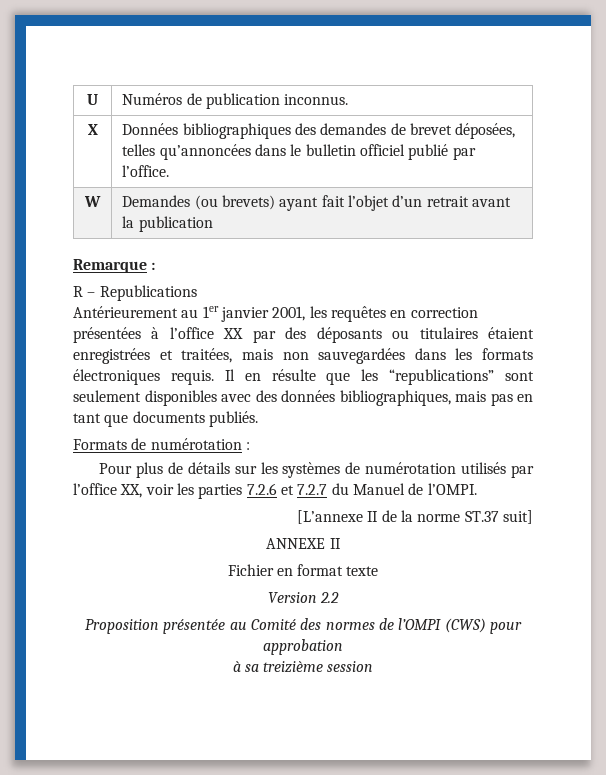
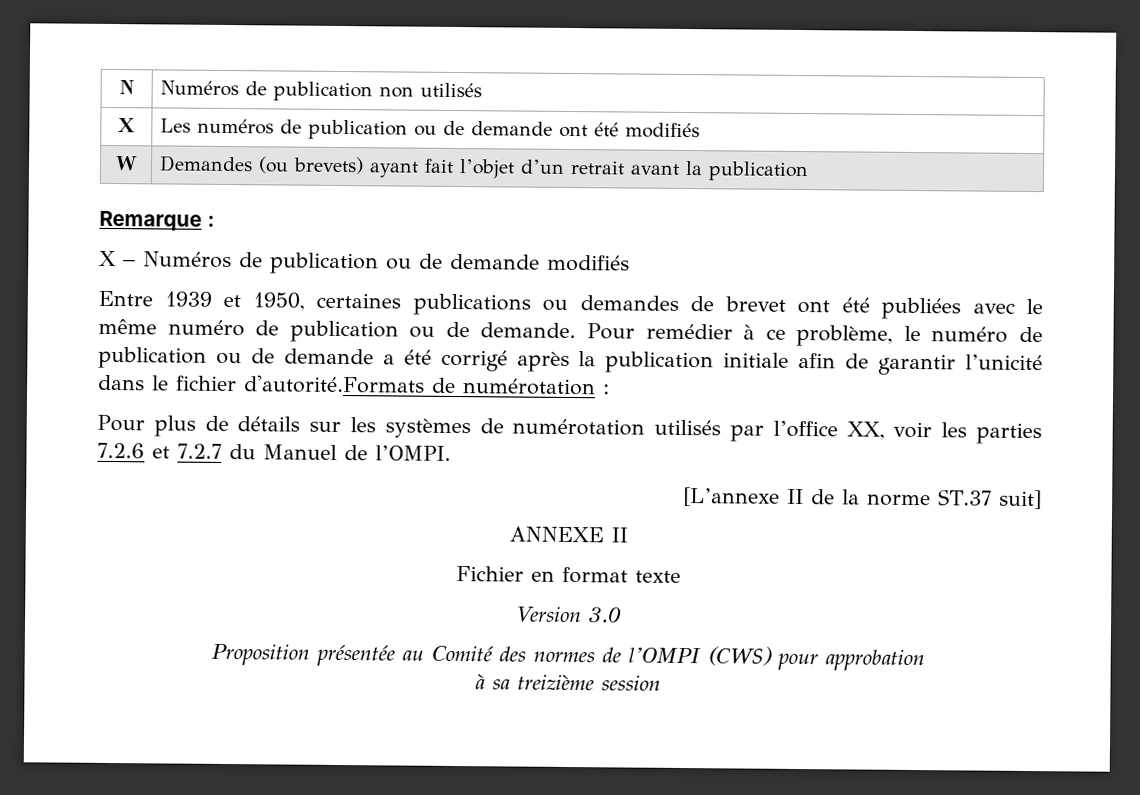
[87,94,98,105] [122,93,349,109] U | Numéros de publication inconnus. -> [119,80,134,95] [159,80,482,102] N | Numéros de publication non utilisés
[122,123,516,139] [122,144,476,160] [122,165,170,177] Données bibliographiques des demandes de brevet déposées, telles qu’annoncées dans le bulletin officiel publié par l’office. -> [159,118,700,140] Les numéros de publication ou de demande ont été modifiés
[73,285,197,301] [73,306,478,322] [73,327,535,343] [73,348,533,364] [73,369,534,385] [73,390,533,406] [73,411,258,427] [73,439,127,450] R – Republications // Antérieurement au 1er janvier 2001, les requêtes en correction présentées à l’office XX par des déposants ou titulaires étaient enregistrées et traitées, mais non sauvegardées dans les formats électroniques requis. Il en résulte que les “republications” sont seulement disponibles avec des données bibliographiques, mais pas en tant que documents publiés. // Formats -> [99,250,630,275] [98,290,1043,320] [98,318,1043,347] [98,346,1043,376] [98,374,425,394] X – Numéros de publication ou de demande modifiés // Entre 1939 et 1950, certaines publications ou demandes de brevet ont été publiées avec le même numéro de publication ou de demande. Pour remédier à ce problème, le numéro de publication ou de demande a été corrigé après la publication initiale afin de garantir l’unicité dans le fichier d'autorité.Formats
[320,592,340,603] 2.2 -> [589,607,623,623] 3.0

